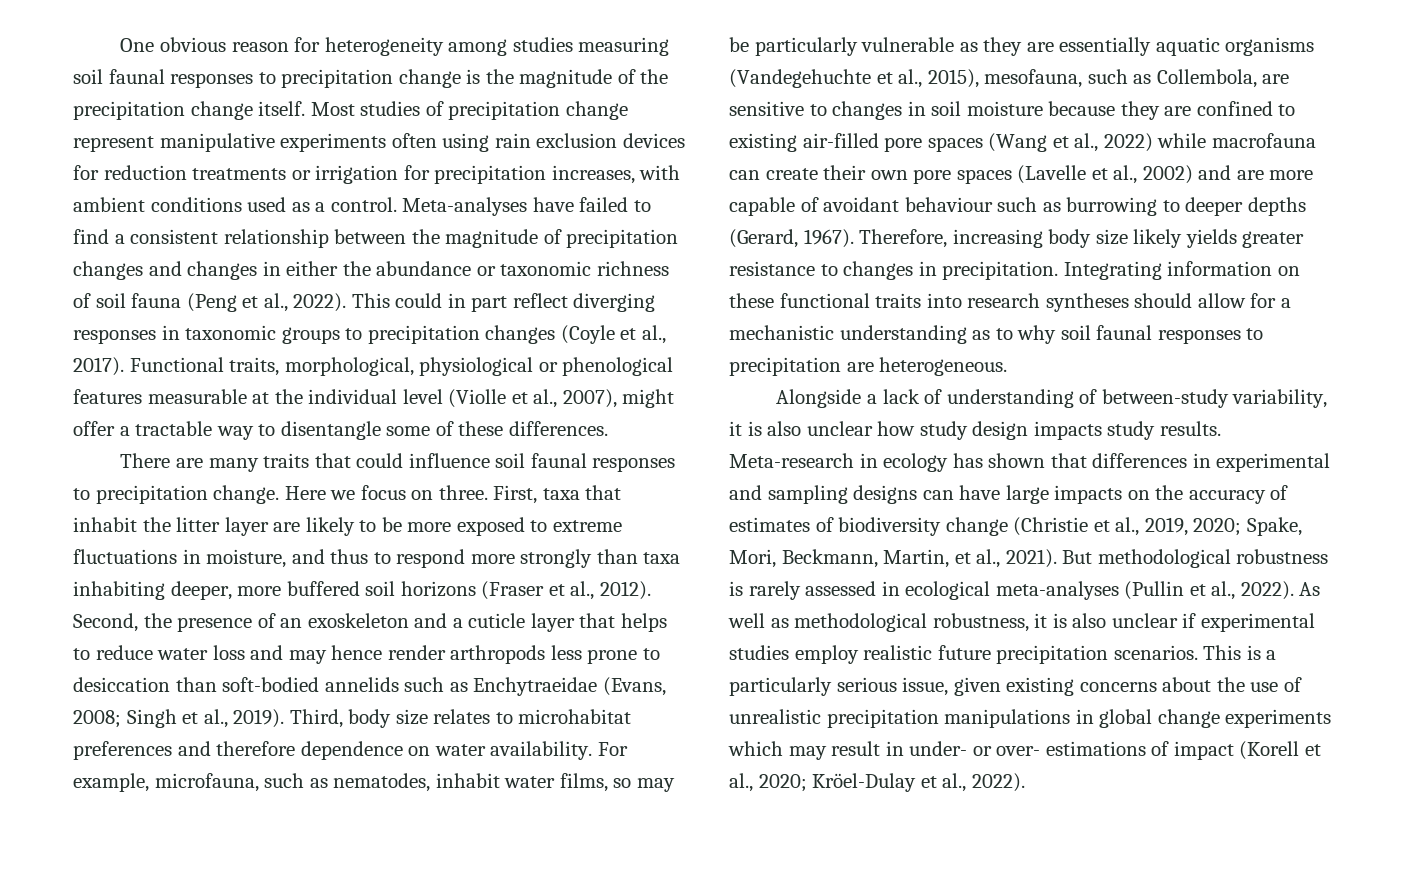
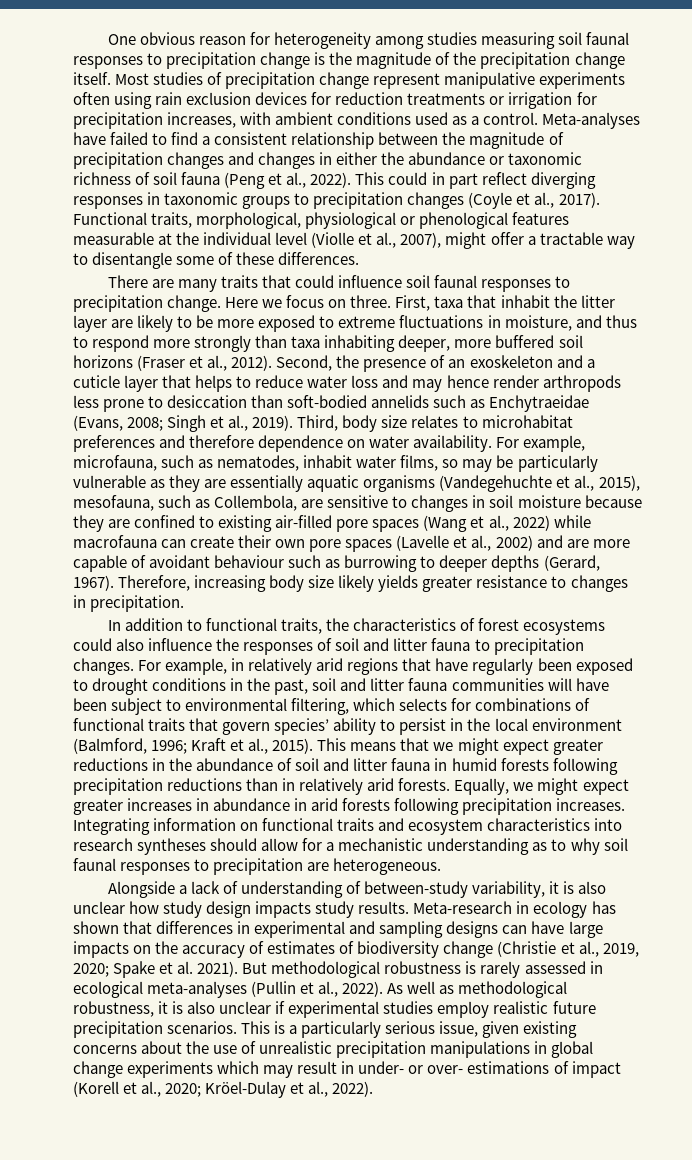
(1059, 270) none -> [107,618,605,635] [73,638,584,655] [73,658,633,675] [73,678,609,695] [73,698,591,715] [73,718,622,735] [73,738,603,755] [73,758,618,775] [73,778,629,795] [73,798,626,815] // In addition to functional traits, the characteristics of forest ecosystems could also influence the responses of soil and litter fauna to precipitation changes. For example, in relatively arid regions that have regularly been exposed to drought conditions in the past, soil and litter fauna communities will have been subject to environmental filtering, which selects for combinations of functional traits that govern species’ ability to persist in the local environment (Balmford, 1996; Kraft et al., 2015). This means that we might expect greater reductions in the abundance of soil and litter fauna in humid forests following precipitation reductions than in relatively arid forests. Equally, we might expect greater increases in abundance in arid forests following precipitation increases.
[729,293,922,308] these functional traits -> [262,818,591,835] functional traits and ecosystem characteristics
[1246,517,1302,536] [729,549,1001,568] Spake, Mori, Beckmann, Martin, et al., -> [113,961,194,978] Spake et al.

